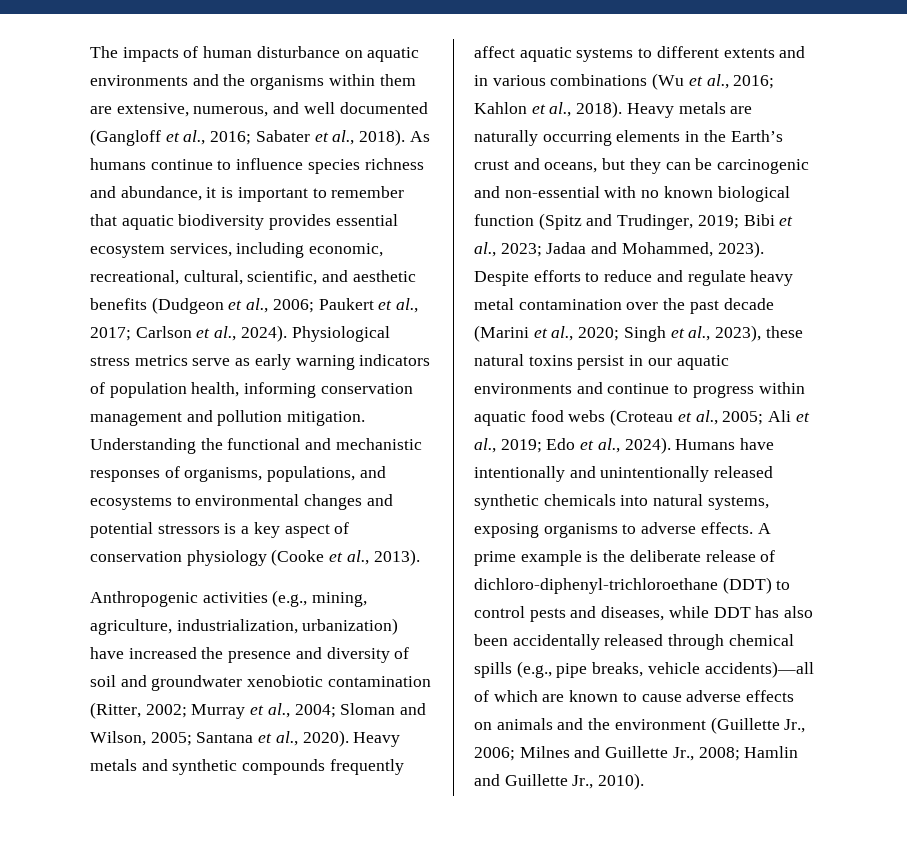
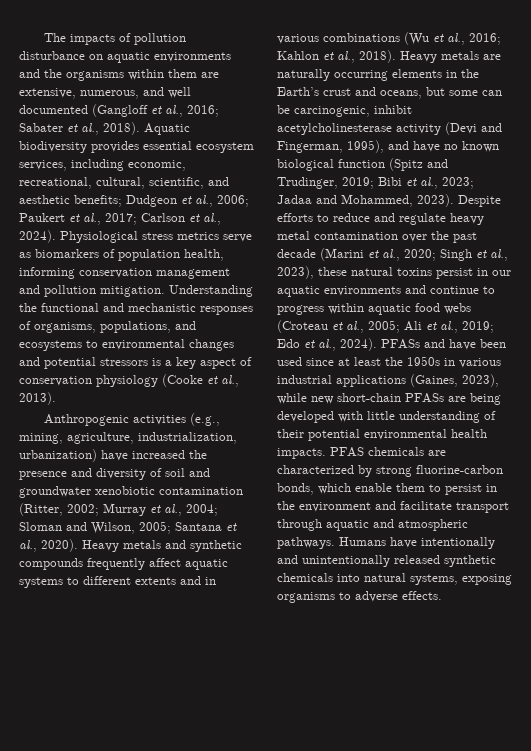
[203,46,253,58] human -> [133,33,186,45] pollution
[409,131,430,142] [90,158,424,174] [90,186,405,202] [90,214,174,230] As humans continue to influence species richness and abundance, it is important to remember that aquatic -> [144,123,190,135] Aquatic
[90,297,224,314] benefits (Dudgeon -> [74,195,177,207] benefits; Dudgeon
[254,354,431,370] early warning indicators -> [35,249,99,258] biomarkers
[629,158,661,174] they -> [449,90,478,96] some
[717,159,810,174] [474,186,637,198] carcinogenic and non-essential with -> [294,105,412,117] [277,122,502,135] [277,140,440,153] carcinogenic, inhibit acetylcholinesterase activity (Devi and Fingerman, 1995), and have
(671, 445) none -> [381,339,506,350] [277,356,501,368] [277,374,499,387] [277,393,501,405] [277,411,496,423] [277,429,487,441] [277,447,446,459] [277,465,503,477] [277,483,497,495] [277,501,509,513] [277,519,468,531] [277,537,335,549] PFASs and have been used since at least the 1950s in various industrial applications (Gaines, 2023), while new short-chain PFASs are being developed with little understanding of their potential environmental health impacts. PFAS chemicals are characterized by strong fluorine-carbon bonds, which enable them to persist in the environment and facilitate transport through aquatic and atmospheric pathways.
[757,523,771,534] [474,550,776,566] [474,577,791,594] [474,606,814,622] [474,634,794,650] [474,661,814,678] [474,690,795,702] [474,717,806,734] [474,746,799,761] [474,773,645,790] A prime example is the deliberate release of dichloro-diphenyl-trichloroethane (DDT) to control pests and diseases, while DDT has also been accidentally released through chemical spills (e.g., pipe breaks, vehicle accidents)—all of which are known to cause adverse effects on animals and the environment (Guillette Jr., 2006; Milnes and Guillette Jr., 2008; Hamlin and Guillette Jr., 2010). -> (442, 595) none

